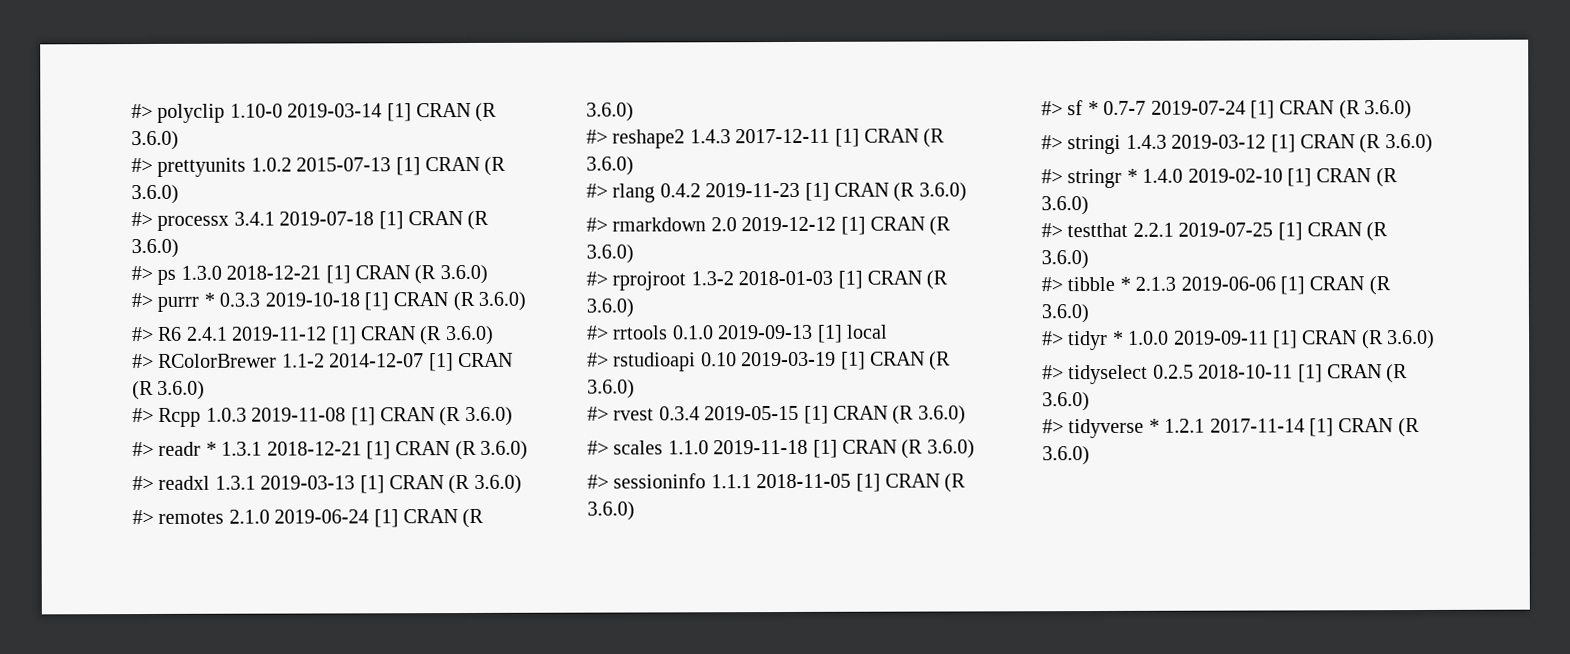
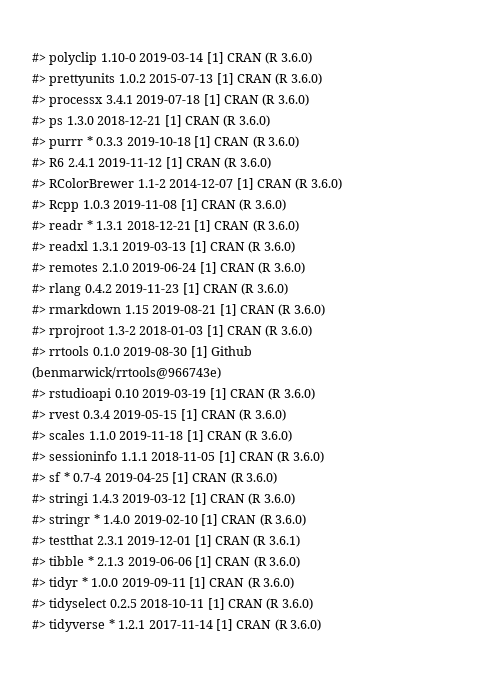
[586,128,946,149] [586,156,634,176] // #> reshape2 1.4.3 2017-12-11 [1] CRAN (R 3.6.0) -> (305, 268) none
[710,216,837,232] 2.0 2019-12-12 -> [124,305,217,314] 1.15 2019-08-21
[717,324,888,343] 2019-09-13 [1] local -> [123,346,252,358] [32,367,221,379] 2019-08-30 [1] Github (benmarwick/rrtools@966743e)
[1103,100,1246,115] 0.7-7 2019-07-24 -> [73,473,169,482] 0.7-4 2019-04-25
[1132,222,1389,242] [1041,250,1089,270] 2.2.1 2019-07-25 [1] CRAN (R 3.6.0) -> [96,535,300,547] 2.3.1 2019-12-01 [1] CRAN (R 3.6.1)

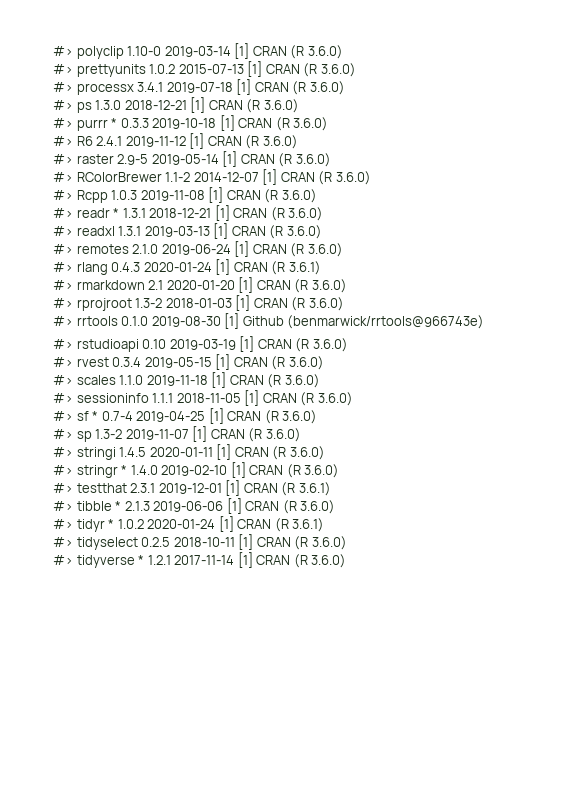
(271, 163) none -> [53,151,331,167] // #> raster 2.9-5 2019-05-14 [1] CRAN (R 3.6.0)
[84,283,288,295] 0.4.2 2019-11-23 [1] CRAN (R 3.6.0) -> [111,259,321,275] 0.4.3 2020-01-24 [1] CRAN (R 3.6.1)
[124,305,217,314] 1.15 2019-08-21 -> [148,280,235,290] 2.1 2020-01-20
(277, 478) none -> [53,426,301,442] // #> sp 1.3-2 2019-11-07 [1] CRAN (R 3.6.0)
[91,494,187,503] 1.4.3 2019-03-12 -> [119,447,213,457] 1.4.5 2020-01-11
[91,577,294,589] 1.0.0 2019-09-11 [1] CRAN (R 3.6.0) -> [117,516,325,532] 1.0.2 2020-01-24 [1] CRAN (R 3.6.1)

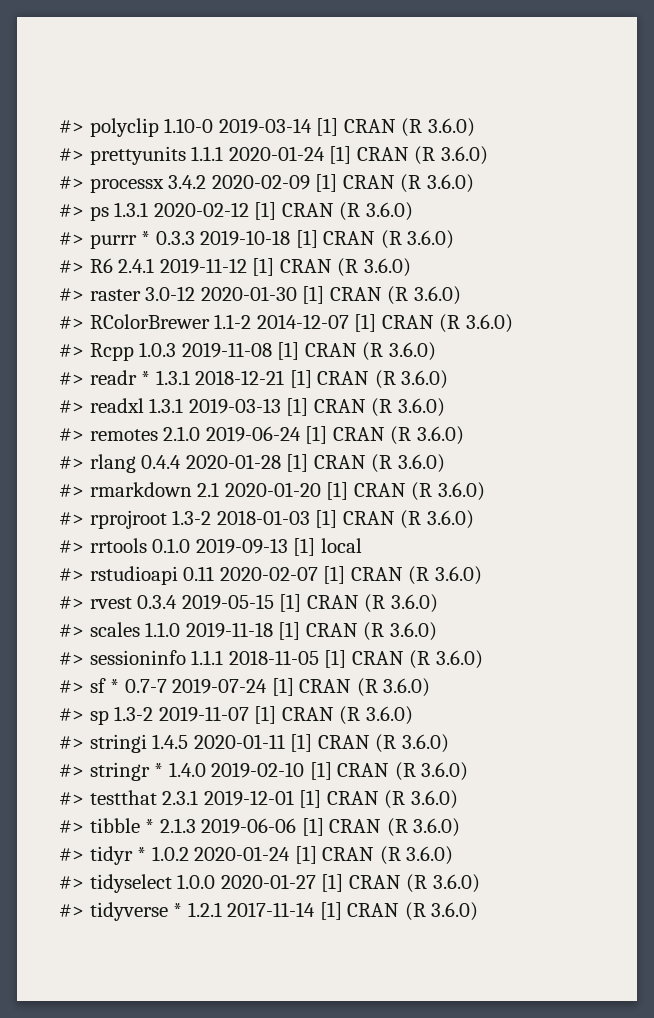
[149,64,244,74] 1.0.2 2015-07-13 -> [191,146,325,161] 1.1.1 2020-01-24
[137,82,233,93] 3.4.1 2019-07-18 -> [168,175,310,190] 3.4.2 2020-02-09
[95,100,187,110] 1.3.0 2018-12-21 -> [114,202,249,217] 1.3.1 2020-02-12
[117,154,219,165] 2.9-5 2019-05-14 -> [145,286,297,301] 3.0-12 2020-01-30
[111,259,321,275] 0.4.3 2020-01-24 [1] CRAN (R 3.6.1) -> [141,454,445,473] 0.4.4 2020-01-28 [1] CRAN (R 3.6.0)
[151,313,485,329] 2019-08-30 [1] Github (benmarwick/rrtools@966743e) -> [195,538,362,556] 2019-09-13 [1] local
[142,339,236,350] 0.10 2019-03-19 -> [183,566,318,581] 0.11 2020-02-07
[101,411,206,422] 0.7-4 2019-04-25 -> [124,678,268,694] 0.7-7 2019-07-24
[298,482,331,496] 3.6.1) -> [410,790,458,809] 3.6.0)
[292,518,325,532] 3.6.1) -> [406,846,454,865] 3.6.0)
[141,537,235,547] 0.2.5 2018-10-11 -> [177,874,316,889] 1.0.0 2020-01-27

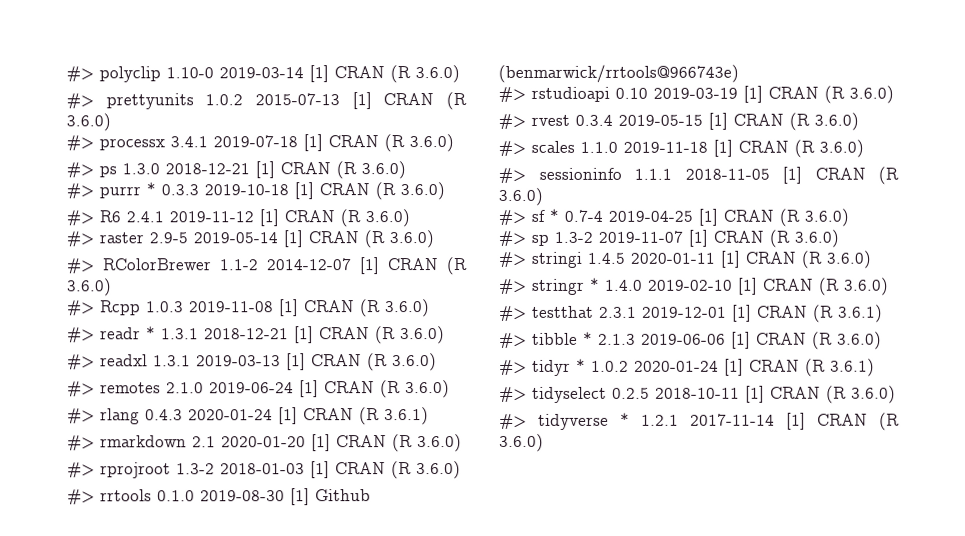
[191,146,325,161] 1.1.1 2020-01-24 -> [205,93,340,106] 1.0.2 2015-07-13
[168,175,310,190] 3.4.2 2020-02-09 -> [170,135,298,148] 3.4.1 2019-07-18
[114,202,249,217] 1.3.1 2020-02-12 -> [122,163,250,175] 1.3.0 2018-12-21
[145,286,297,301] 3.0-12 2020-01-30 -> [149,232,278,244] 2.9-5 2019-05-14
[141,454,445,473] 0.4.4 2020-01-28 [1] CRAN (R 3.6.0) -> [145,407,429,426] 0.4.3 2020-01-24 [1] CRAN (R 3.6.1)
[195,538,362,556] 2019-09-13 [1] local -> [200,488,371,506] [498,64,739,83] 2019-08-30 [1] Github (benmarwick/rrtools@966743e)
[183,566,318,581] 0.11 2020-02-07 -> [615,87,738,99] 0.10 2019-03-19
[124,678,268,694] 0.7-7 2019-07-24 -> [564,209,693,222] 0.7-4 2019-04-25
[410,790,458,809] 3.6.0) -> [838,304,883,323] 3.6.1)
[406,846,454,865] 3.6.0) -> [830,358,875,377] 3.6.1)
[177,874,316,889] 1.0.0 2020-01-27 -> [612,387,740,399] 0.2.5 2018-10-11

